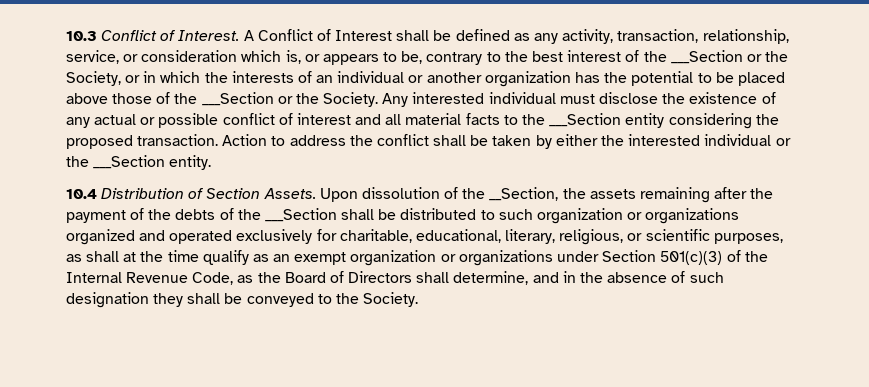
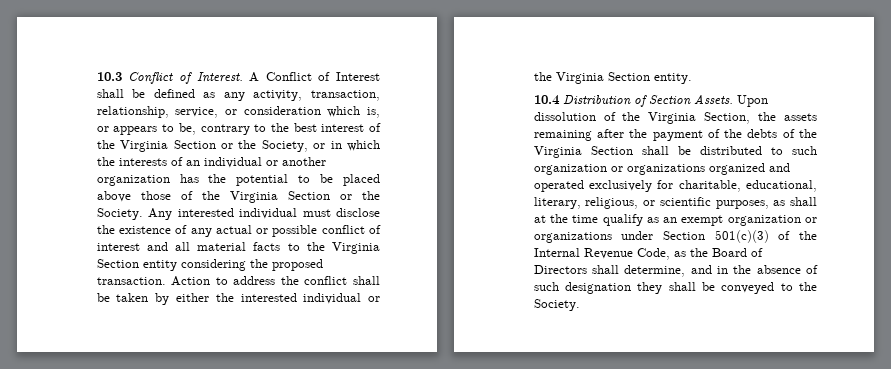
[670,50,743,64] ___Section -> [120,140,216,152] Virginia Section
[201,92,274,106] ___Section -> [229,191,330,203] Virginia Section
[549,113,622,127] ___Section -> [332,242,380,254] [96,259,139,268] Virginia Section
[92,155,165,169] ___Section -> [555,72,650,84] Virginia Section
[489,187,559,201] __Section, -> [648,112,751,124] Virginia Section,
[264,208,337,222] ___Section -> [533,146,633,158] Virginia Section

